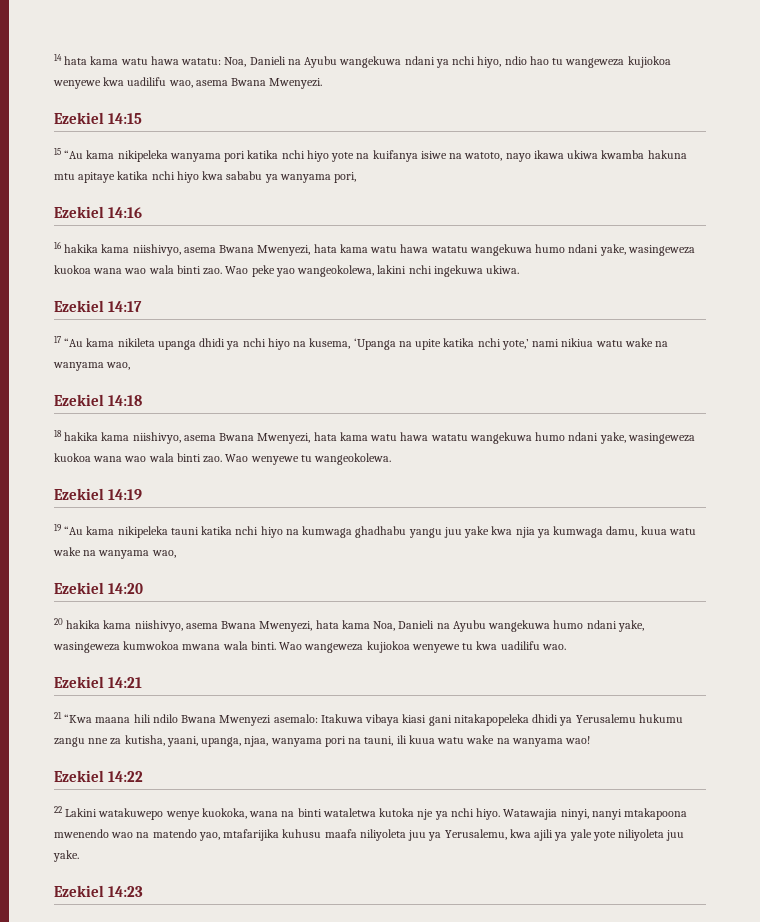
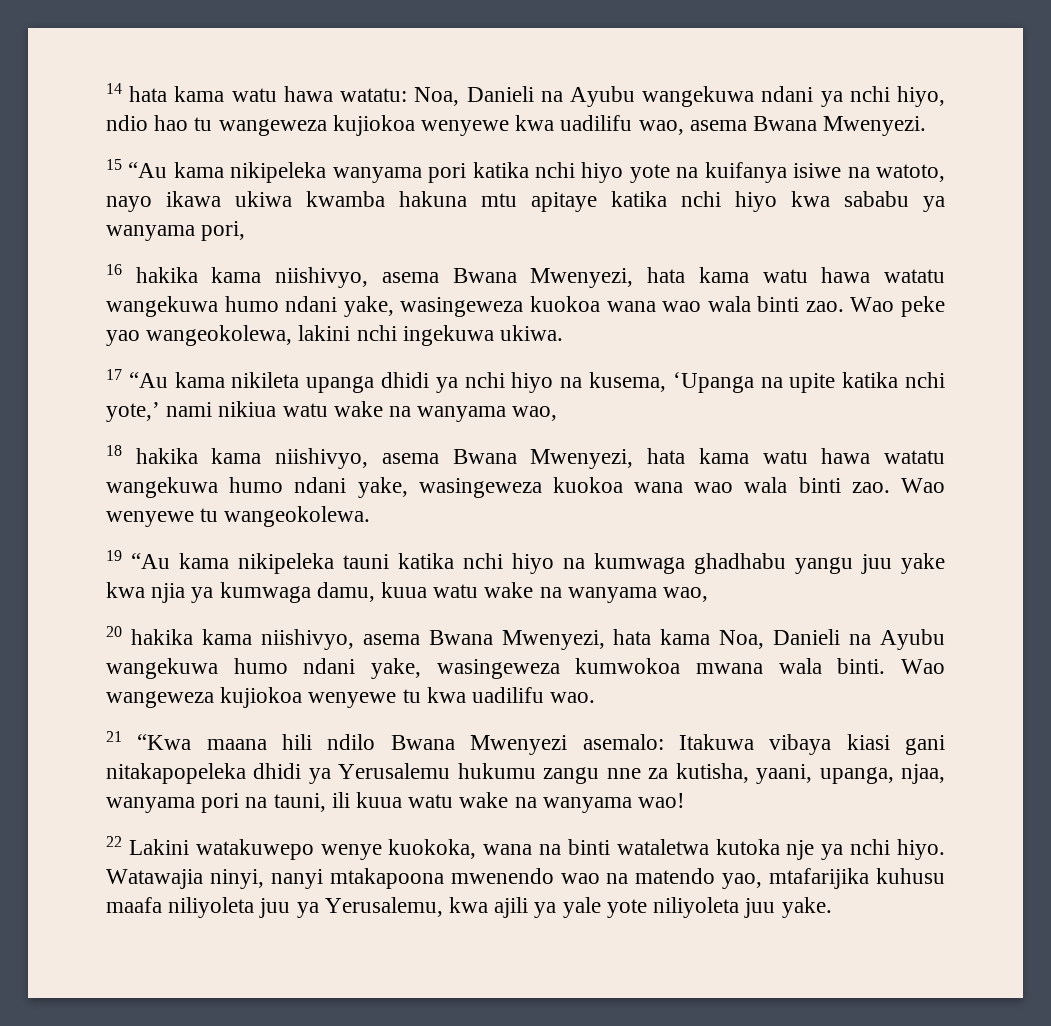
[54,112,143,124] // Ezekiel 14:15 -> (927, 126) none
[54,206,143,218] // Ezekiel 14:16 -> (246, 231) none
[54,300,143,312] // Ezekiel 14:17 -> (564, 333) none
[54,394,143,406] // Ezekiel 14:18 -> (558, 413) none
[54,488,143,500] // Ezekiel 14:19 -> (371, 516) none
[54,582,144,594] // Ezekiel 14:20 -> (709, 594) none
[54,676,143,688] // Ezekiel 14:21 -> (596, 697) none
[54,770,144,782] // Ezekiel 14:22 -> (686, 800) none
[54,885,144,897] // Ezekiel 14:23 -> (832, 907) none

